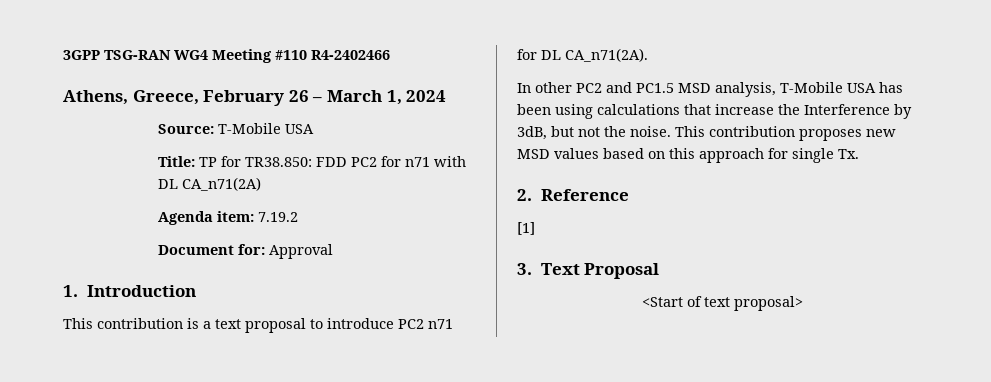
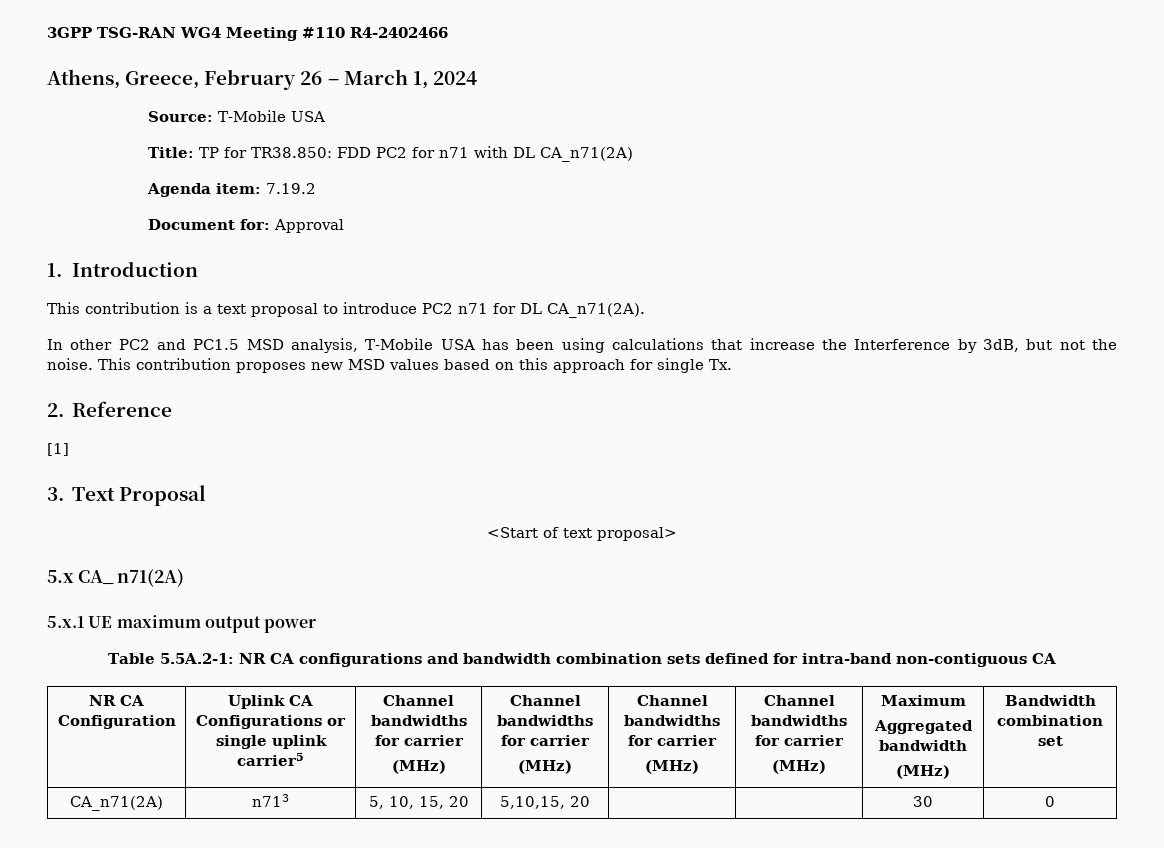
(803, 303) none -> [47,569,185,587] [47,615,317,633] [108,653,1056,667] [89,695,144,706] [57,715,176,729] [228,695,313,709] [196,715,346,729] [215,735,327,749] [237,753,304,766] [383,695,454,706] [370,715,467,726] [374,735,464,746] [391,760,446,774] [509,695,581,706] [497,715,593,726] [501,735,590,746] [518,760,572,774] [636,695,708,706] [624,715,720,726] [628,735,717,746] [645,760,699,774] [763,695,835,706] [751,715,847,726] [755,735,844,746] [772,760,826,774] [880,695,966,706] [873,720,973,734] [879,740,967,751] [896,765,950,779] [1004,695,1096,706] [997,715,1103,726] [1037,736,1063,746] [70,796,163,811] [252,794,289,807] [368,796,469,809] [500,796,590,809] [913,796,933,807] [1045,796,1055,807] // 5.x CA_ n71(2A) // 5.x.1 UE maximum output power // Table 5.5A.2-1: NR CA configurations and bandwidth combination sets defined for intra-band non-contiguous CA // NR CA Configuration | Uplink CA Configurations or single uplink carrier5 | Channel bandwidths for carrier // (MHz) | Channel bandwidths for carrier // (MHz) | Channel bandwidths for carrier // (MHz) | Channel bandwidths for carrier // (MHz) | Maximum // Aggregated bandwidth // (MHz) | Bandwidth combination set // CA_n71(2A) | n713 | 5, 10, 15, 20 | 5,10,15, 20 | | | 30 | 0

